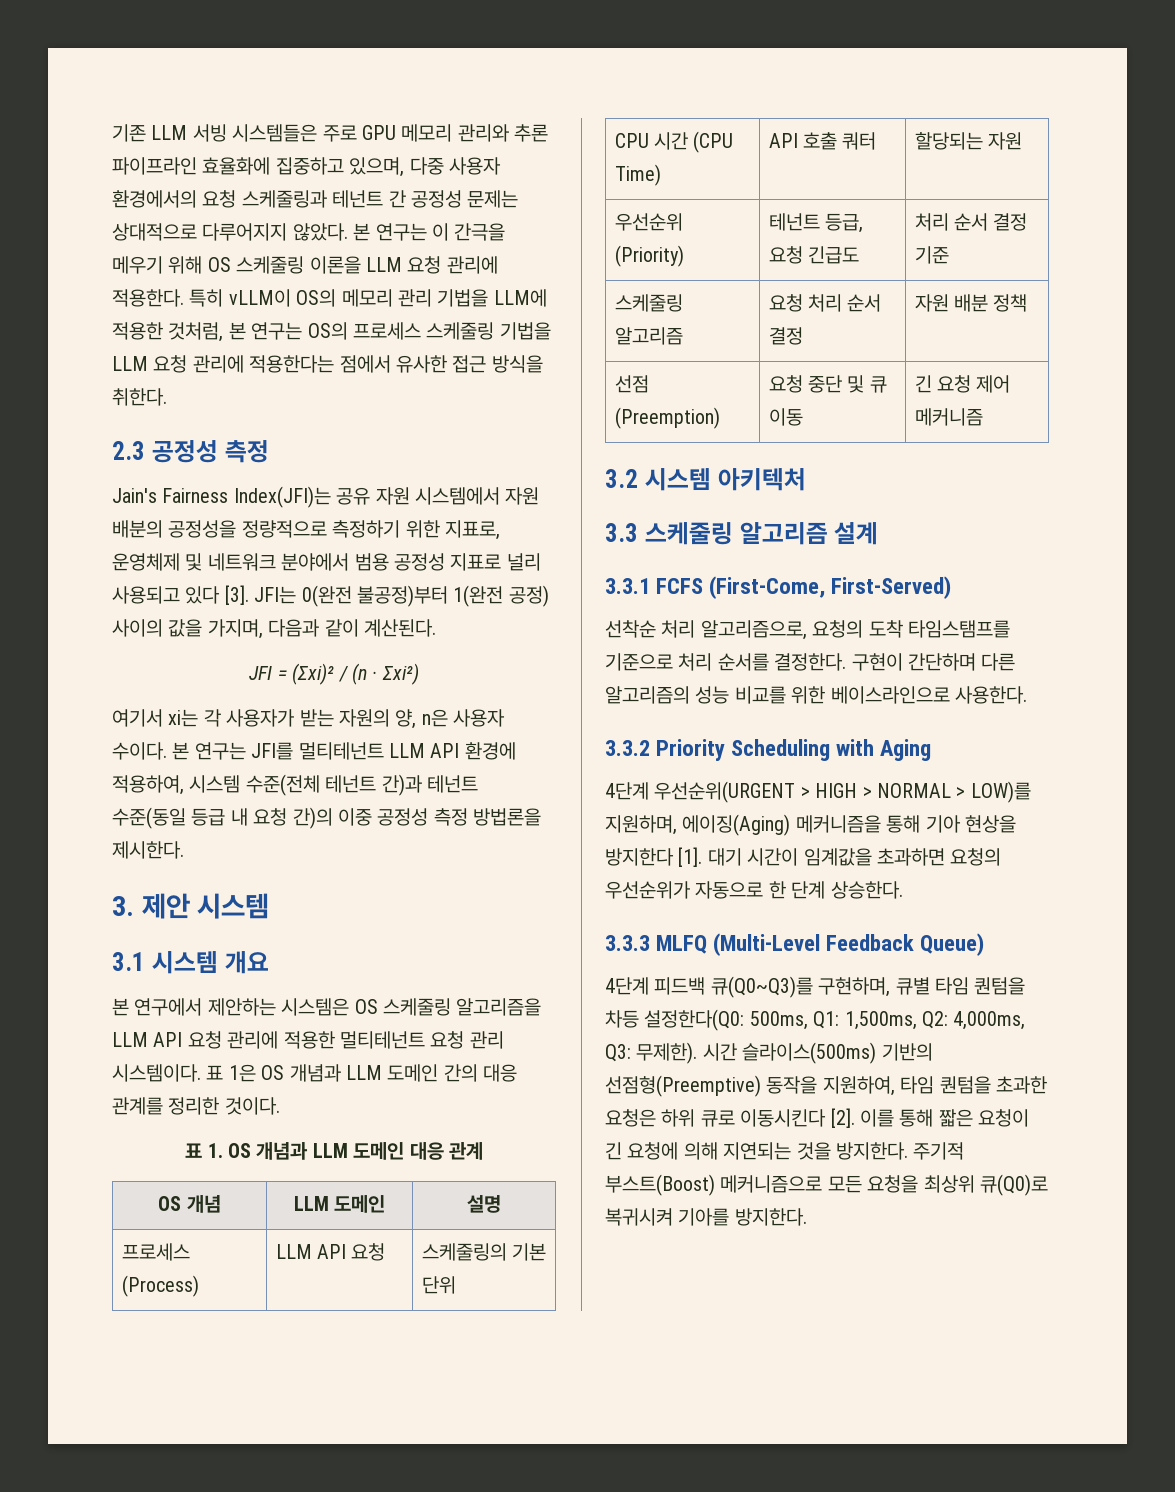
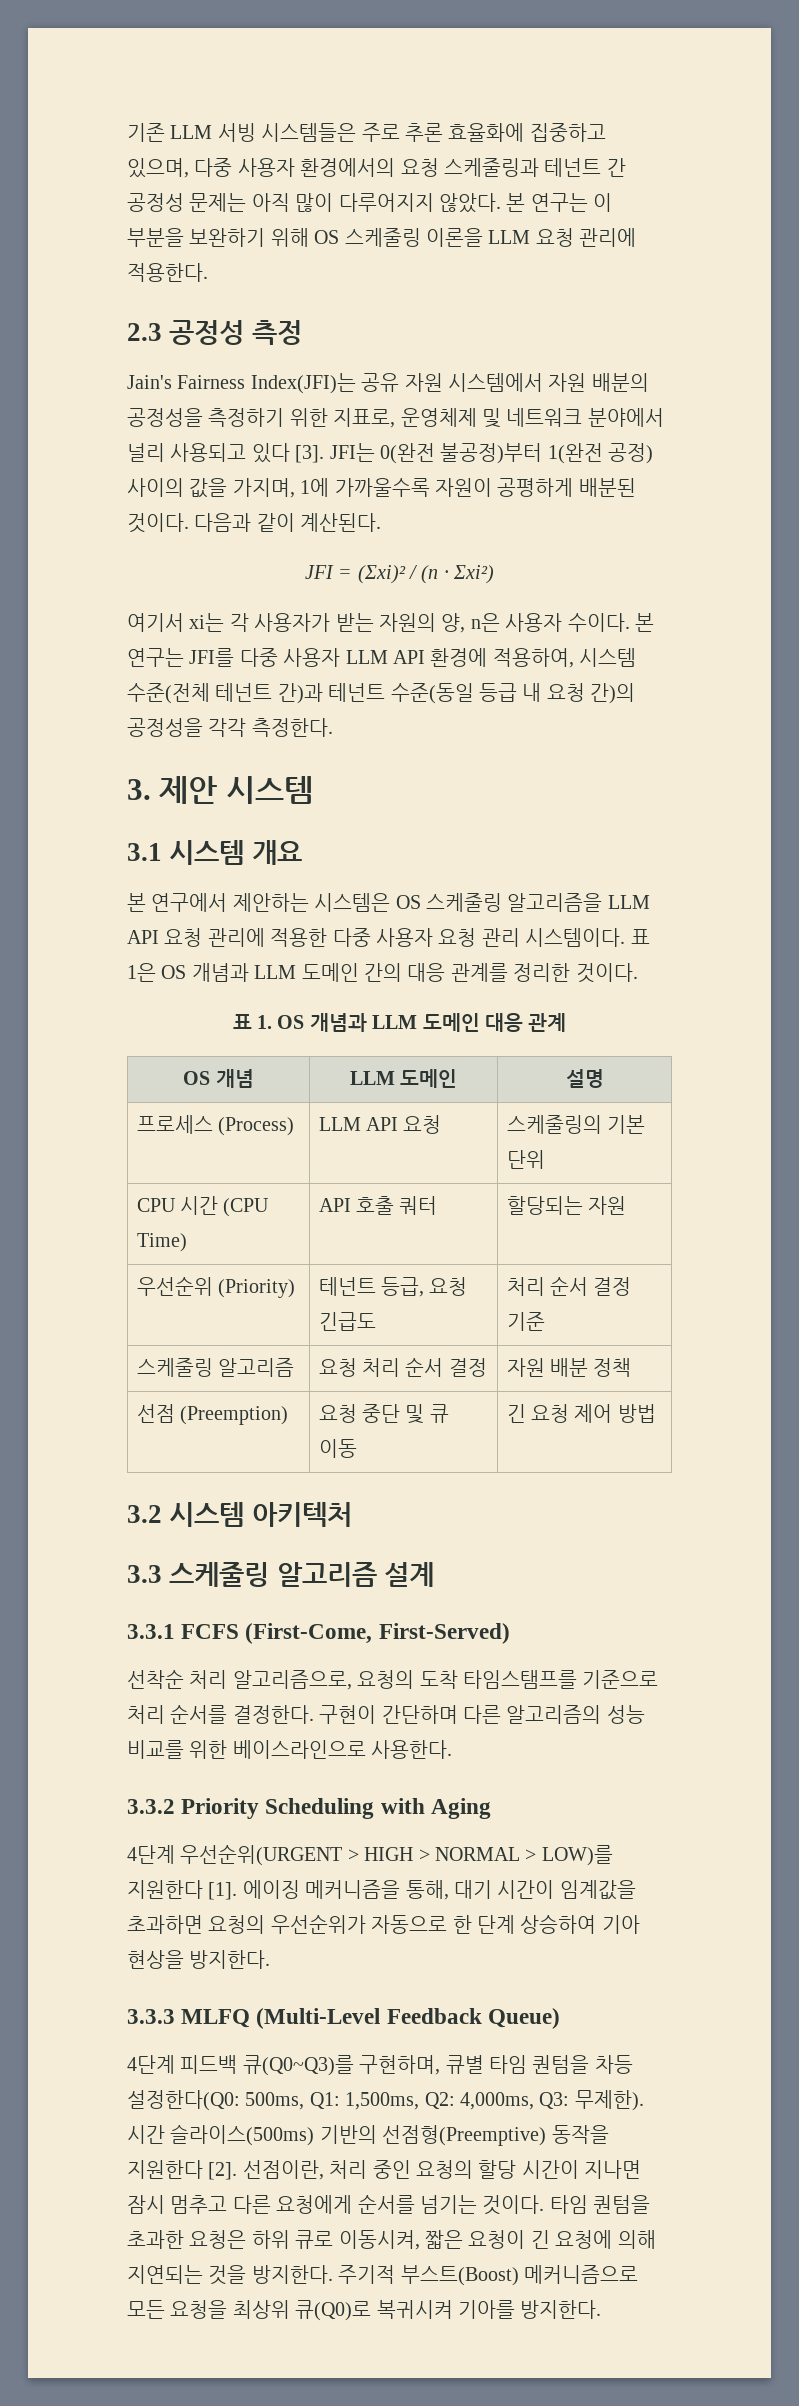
[362,124,549,142] [112,157,197,175] GPU 메모리 관리와 추론 파이프라인 -> [405,123,443,142] 추론
[112,223,197,241] 상대적으로 -> [251,193,334,212] 아직 많이
[454,223,506,241] [112,256,163,274] 간극을 메우기 -> [127,228,266,247] 부분을 보완하기
[189,289,547,307] [112,322,551,342] [112,355,543,373] [112,388,167,406] 특히 vLLM이 OS의 메모리 관리 기법을 LLM에 적용한 것처럼, 본 연구는 OS의 프로세스 스케줄링 기법을 LLM 요청 관리에 적용한다는 점에서 유사한 접근 방식을 취한다. -> (208, 272) none
[241,520,327,538] 정량적으로 -> (203, 417) none
[354,553,502,571] 범용 공정성 지표로 -> (664, 417) none
(263, 629) none -> [300,478,636,497] [127,513,189,533] 1에 가까울수록 자원이 공평하게 배분된 것이다.
[298,742,384,760] 멀티테넌트 -> [239,648,341,667] 다중 사용자
[338,808,542,826] [112,841,184,859] 이중 공정성 측정 방법론을 제시한다. -> [127,718,333,737] 공정성을 각각 측정한다.
[340,1031,425,1049] 멀티테넌트 -> [332,928,433,947] 다중 사용자
[914,408,983,426] 메커니즘 -> [617,1404,656,1423] 방법
[605,814,1016,836] [605,847,703,867] 지원하며, 에이징(Aging) 메커니즘을 통해 기아 현상을 방지한다 [1]. -> [127,1880,449,1900] 지원한다 [1]. 에이징 메커니즘을 통해,
[830,881,903,899] 상승한다. -> [520,1914,640,1934] [127,1950,271,1969] 상승하여 기아 현상을 방지한다.
[822,1076,895,1096] 지원하여, -> [127,2160,642,2180] [127,2194,545,2215] 지원한다 [2]. 선점이란, 처리 중인 요청의 할당 시간이 지나면 잠시 멈추고 다른 요청에게 순서를 넘기는 것이다.
[740,1108,934,1128] 이동시킨다 [2]. 이를 통해 -> [338,2230,420,2250] 이동시켜,

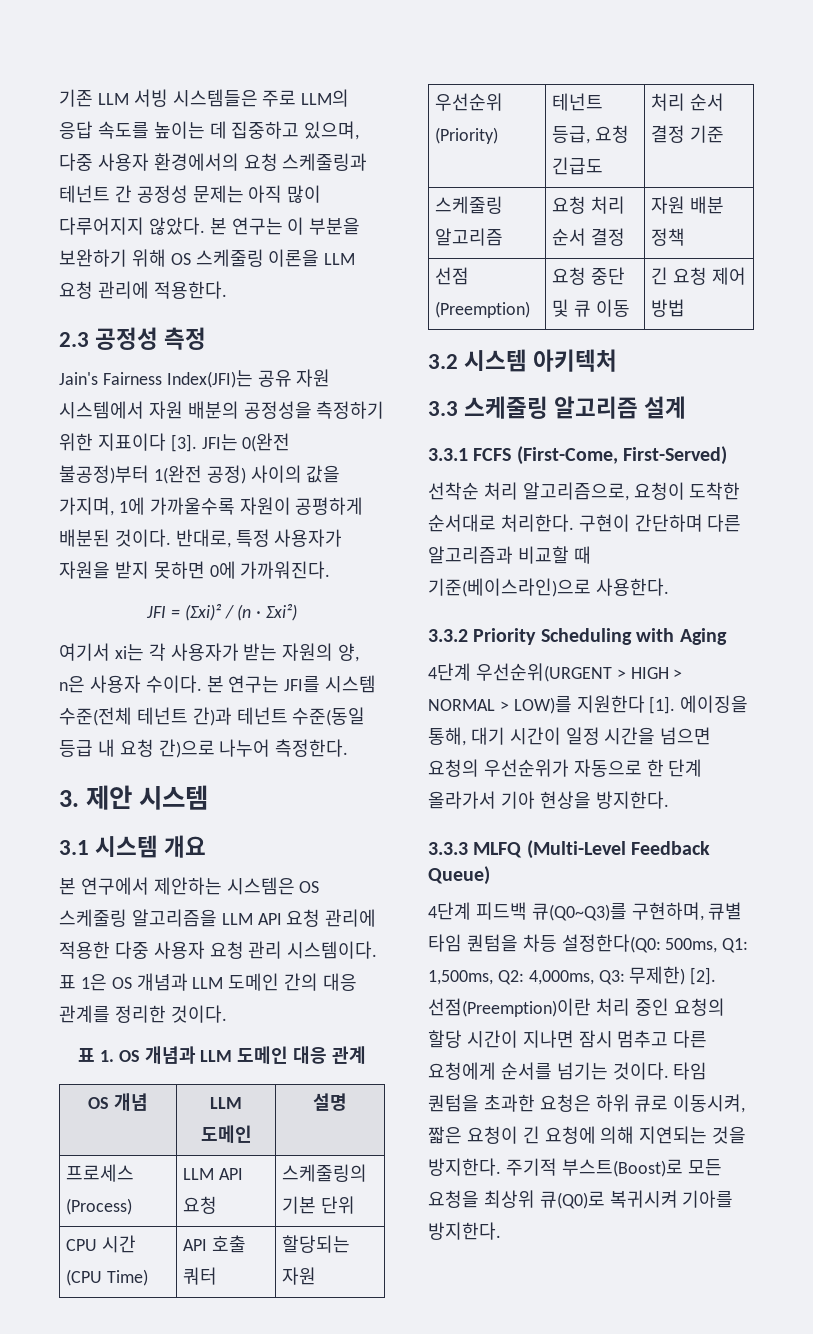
[405,123,525,142] 추론 효율화에 -> [301,89,350,107] [59,121,227,139] LLM의 응답 속도를 높이는 데
[333,408,664,428] [127,443,290,463] 지표로, 운영체제 및 네트워크 분야에서 널리 사용되고 있다 -> [97,433,166,451] 지표이다
[194,513,382,532] 다음과 같이 계산된다. -> [175,529,343,548] [59,561,331,579] 반대로, 특정 사용자가 자원을 받지 못하면 0에 가까워진다.
[239,648,574,668] 다중 사용자 LLM API 환경에 적용하여, -> (321, 684) none
[590,683,636,704] [127,718,247,737] 간)의 공정성을 각각 -> [158,739,271,758] 간)으로 나누어
[357,1670,659,1689] [127,1704,645,1724] [127,1740,366,1759] 요청의 도착 타임스탬프를 기준으로 처리 순서를 결정한다. 구현이 간단하며 다른 알고리즘의 성능 비교를 위한 베이스라인으로 -> [633,482,741,500] [428,514,742,532] [428,546,591,564] [428,578,591,597] 요청이 도착한 순서대로 처리한다. 구현이 간단하며 다른 알고리즘과 비교할 때 기준(베이스라인)으로
[242,1880,401,1899] 에이징 메커니즘을 -> [680,695,749,713] 에이징을
[559,1880,636,1900] [127,1915,203,1934] 임계값을 초과하면 -> [565,727,712,745] 일정 시간을 넘으면
[520,1914,597,1934] 상승하여 -> [428,791,496,809] 올라가서
[574,2090,644,2111] [127,2124,609,2146] [127,2160,324,2180] 무제한). 시간 슬라이스(500ms) 기반의 선점형(Preemptive) 동작을 지원한다 [2]. 선점이란, -> [629,966,717,985] [428,998,591,1017] 무제한) [2]. 선점(Preemption)이란
[400,2265,638,2286] 부스트(Boost) 메커니즘으로 -> [561,1159,683,1177] 부스트(Boost)로

